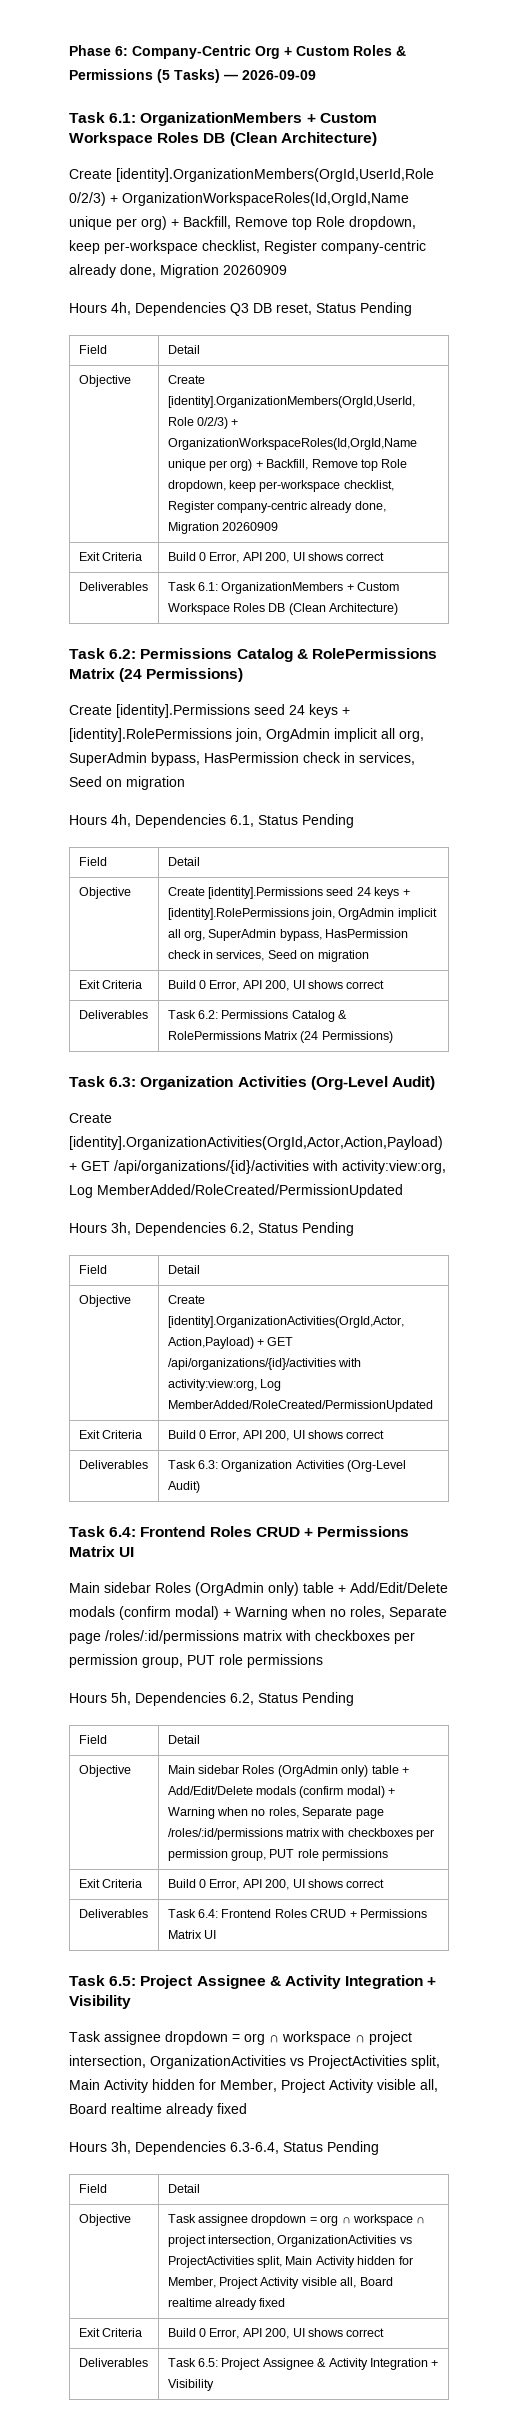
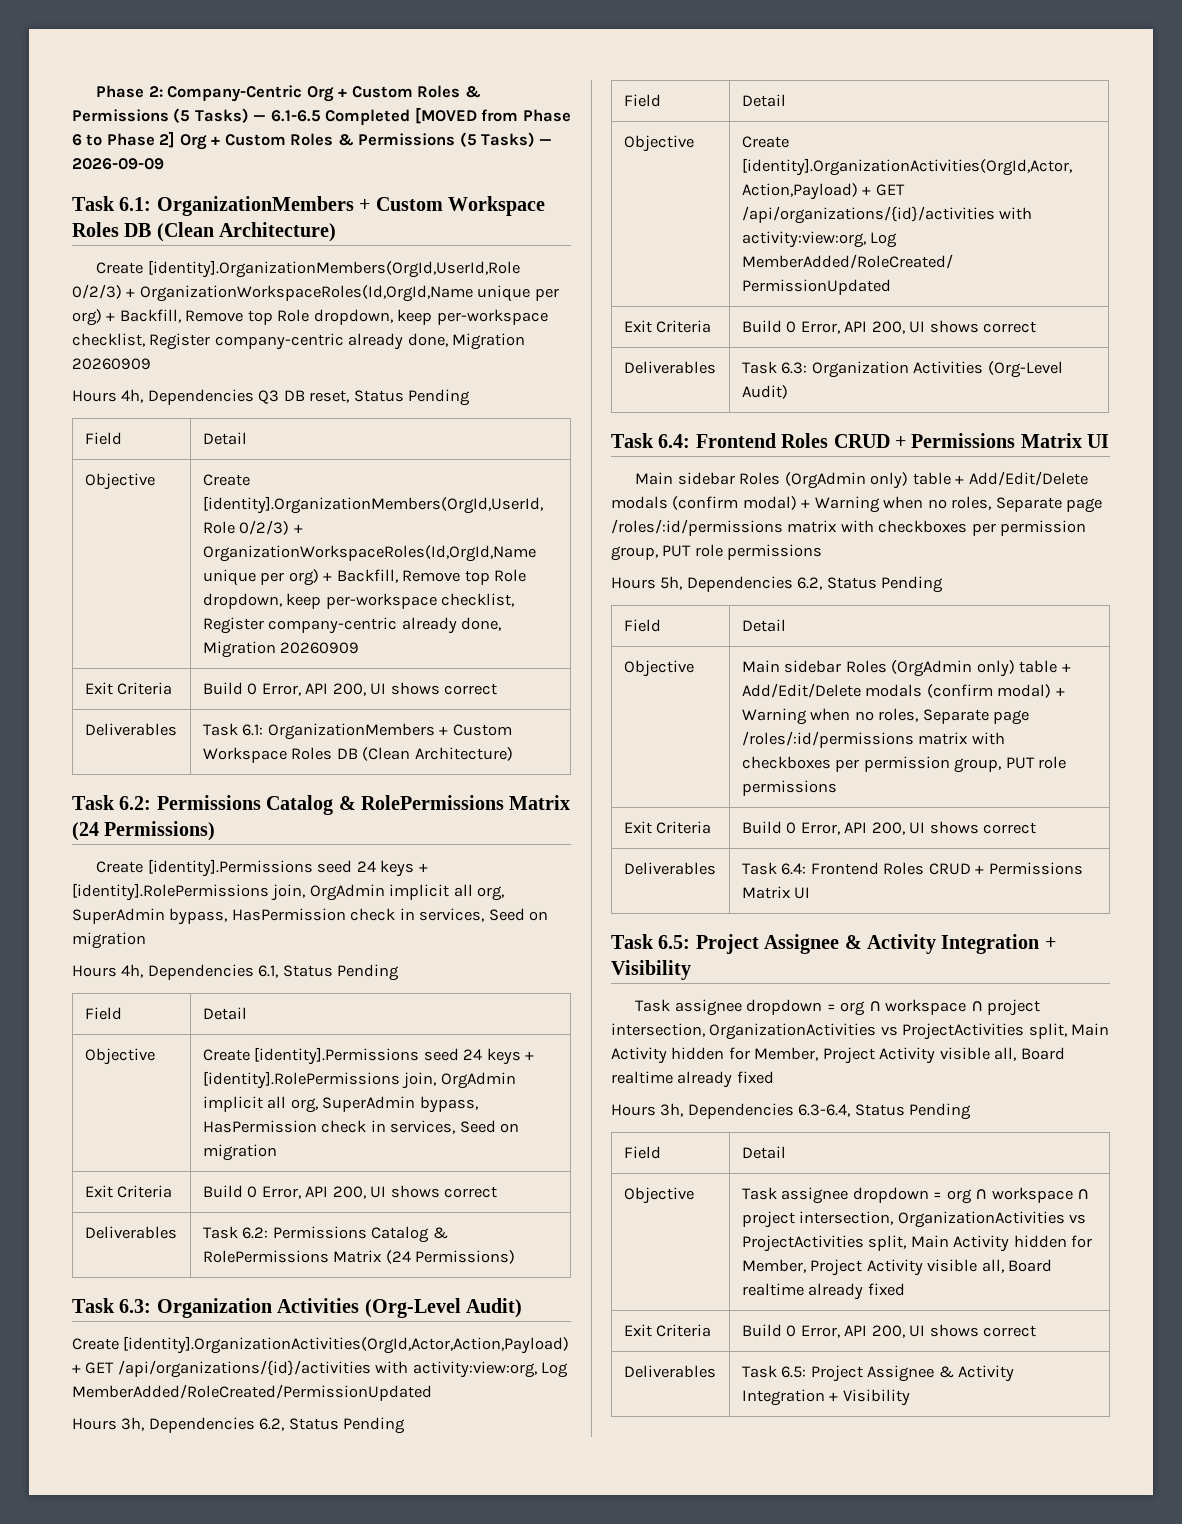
[69,45,128,56] Phase 6: -> [96,85,163,98] Phase 2:
(238, 77) none -> [270,107,571,125] [72,131,553,150] 6.1-6.5 Completed [MOVED from Phase 6 to Phase 2] Org + Custom Roles & Permissions (5 Tasks) —

